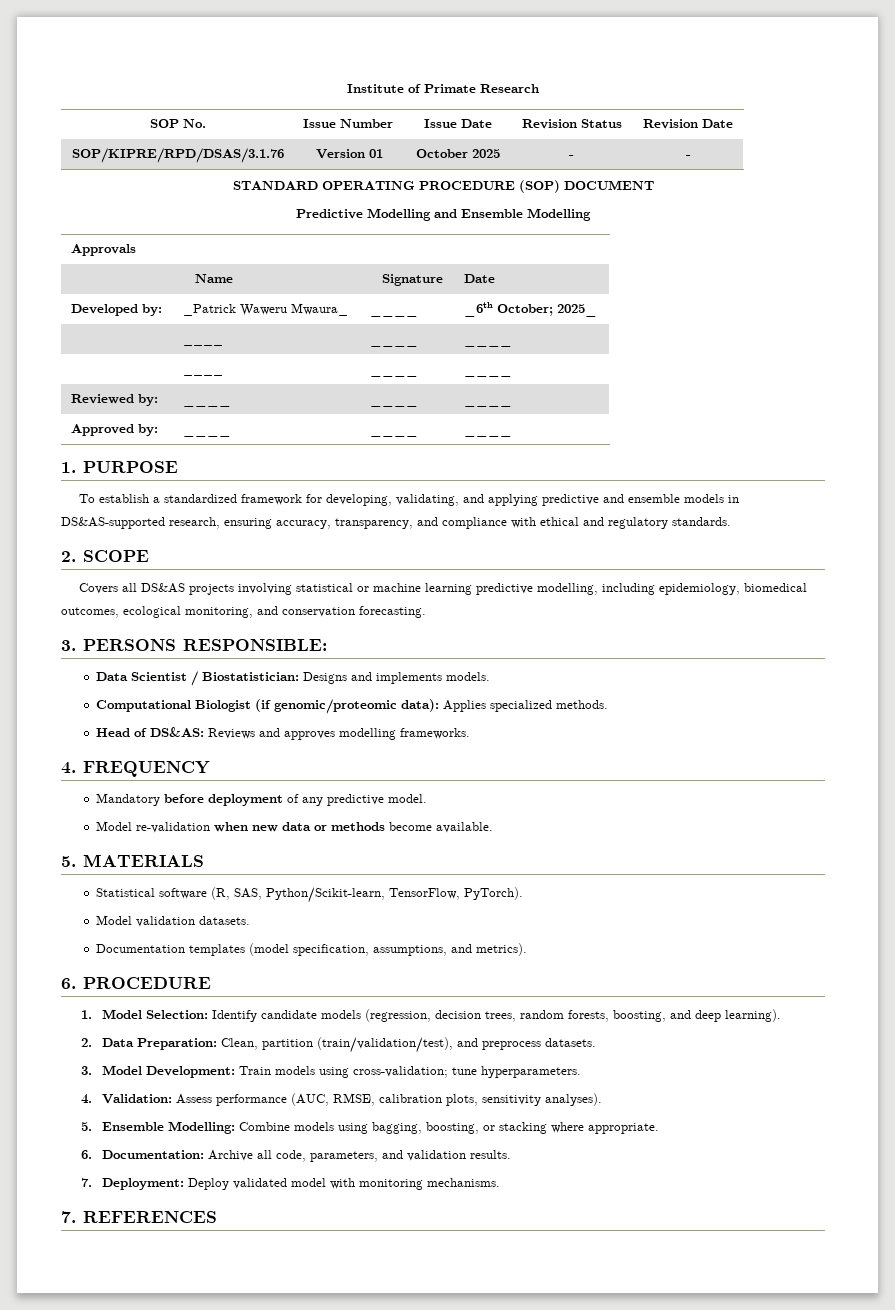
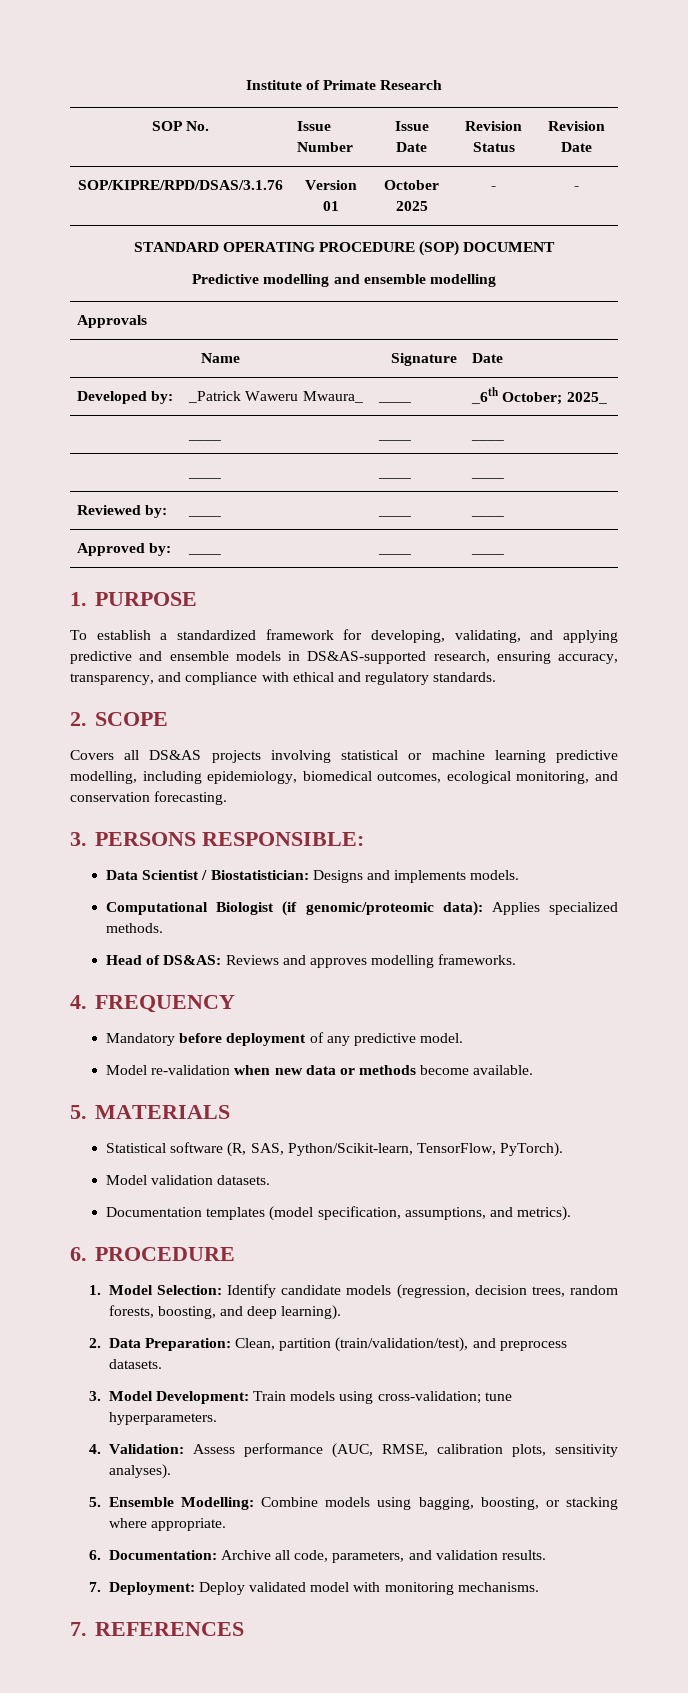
[367,208,591,221] Modelling and Ensemble Modelling -> [263,274,496,287] modelling and ensemble modelling

